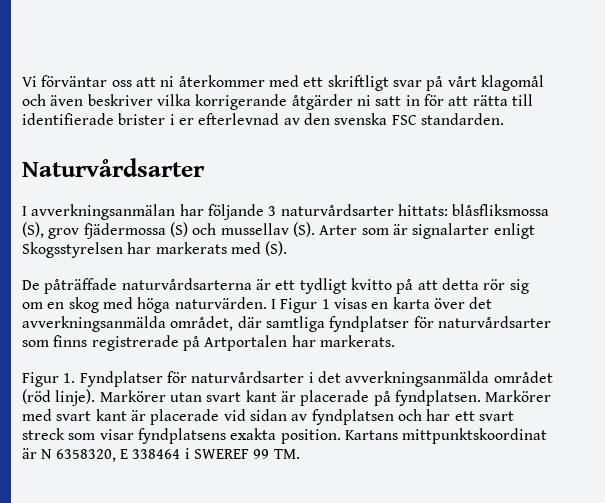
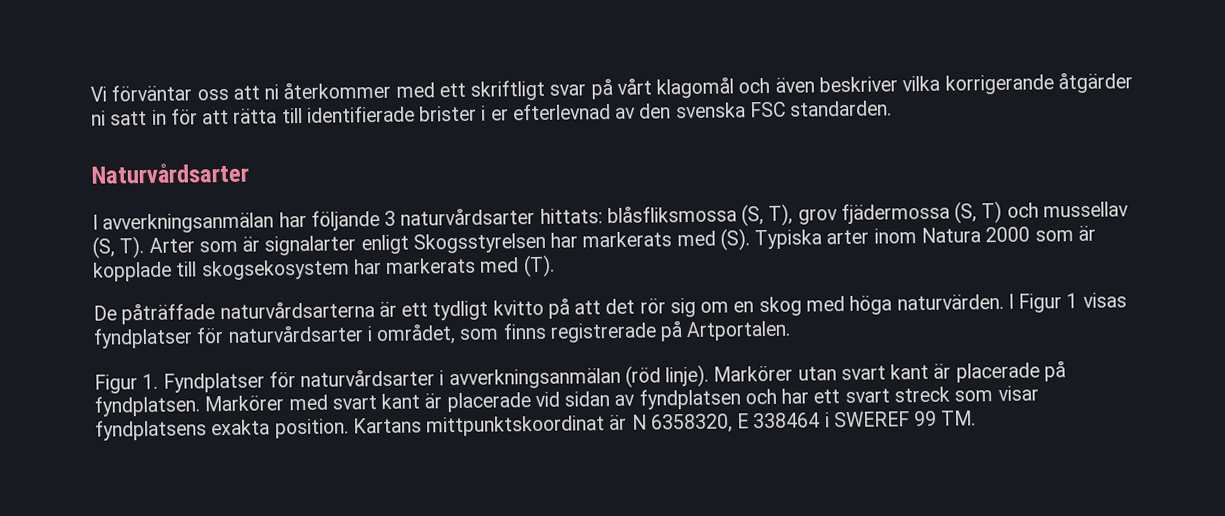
[22,222,315,239] (S), grov fjädermossa (S) och mussellav (S). -> [741,200,1129,227] [92,236,145,259] (S, T), grov fjädermossa (S, T) och mussellav (S, T).
(288, 248) none -> [754,225,1096,250] [93,254,555,282] Typiska arter inom Natura 2000 som är kopplade till skogsekosystem har markerats med (T).
[441,278,479,290] detta -> [605,298,636,315] det
[371,297,493,309] [22,316,325,332] en karta över det avverkningsanmälda området, där samtliga -> (1127, 300) none
(551, 322) none -> [366,324,457,346] i området,
[204,335,395,351] Artportalen har markerats. -> [686,320,792,342] Artportalen.
[317,371,553,387] det avverkningsanmälda området -> [448,367,621,390] avverkningsanmälan

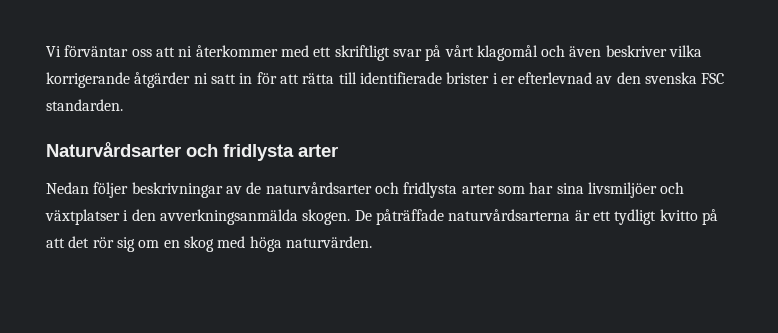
[92,200,1129,234] [92,225,1096,259] [93,254,555,282] // I avverkningsanmälan har följande 3 naturvårdsarter hittats: blåsfliksmossa (S, T), grov fjädermossa (S, T) och mussellav (S, T). Arter som är signalarter enligt Skogsstyrelsen har markerats med (S). Typiska arter inom Natura 2000 som är kopplade till skogsekosystem har markerats med (T). // -> [186,144,338,161] [46,182,685,198] [45,209,351,225] och fridlysta arter // Nedan följer beskrivningar av de naturvårdsarter och fridlysta arter som har sina livsmiljöer och växtplatser i den avverkningsanmälda skogen.
[1007,292,1127,313] [93,320,792,349] [94,361,1066,394] [94,385,1039,417] [95,410,977,441] I Figur 1 visas fyndplatser för naturvårdsarter i området, som finns registrerade på Artportalen. // Figur 1. Fyndplatser för naturvårdsarter i avverkningsanmälan (röd linje). Markörer utan svart kant är placerade på fyndplatsen. Markörer med svart kant är placerade vid sidan av fyndplatsen och har ett svart streck som visar fyndplatsens exakta position. Kartans mittpunktskoordinat är N 6358320, E 338464 i SWEREF 99 TM. -> (372, 242) none

